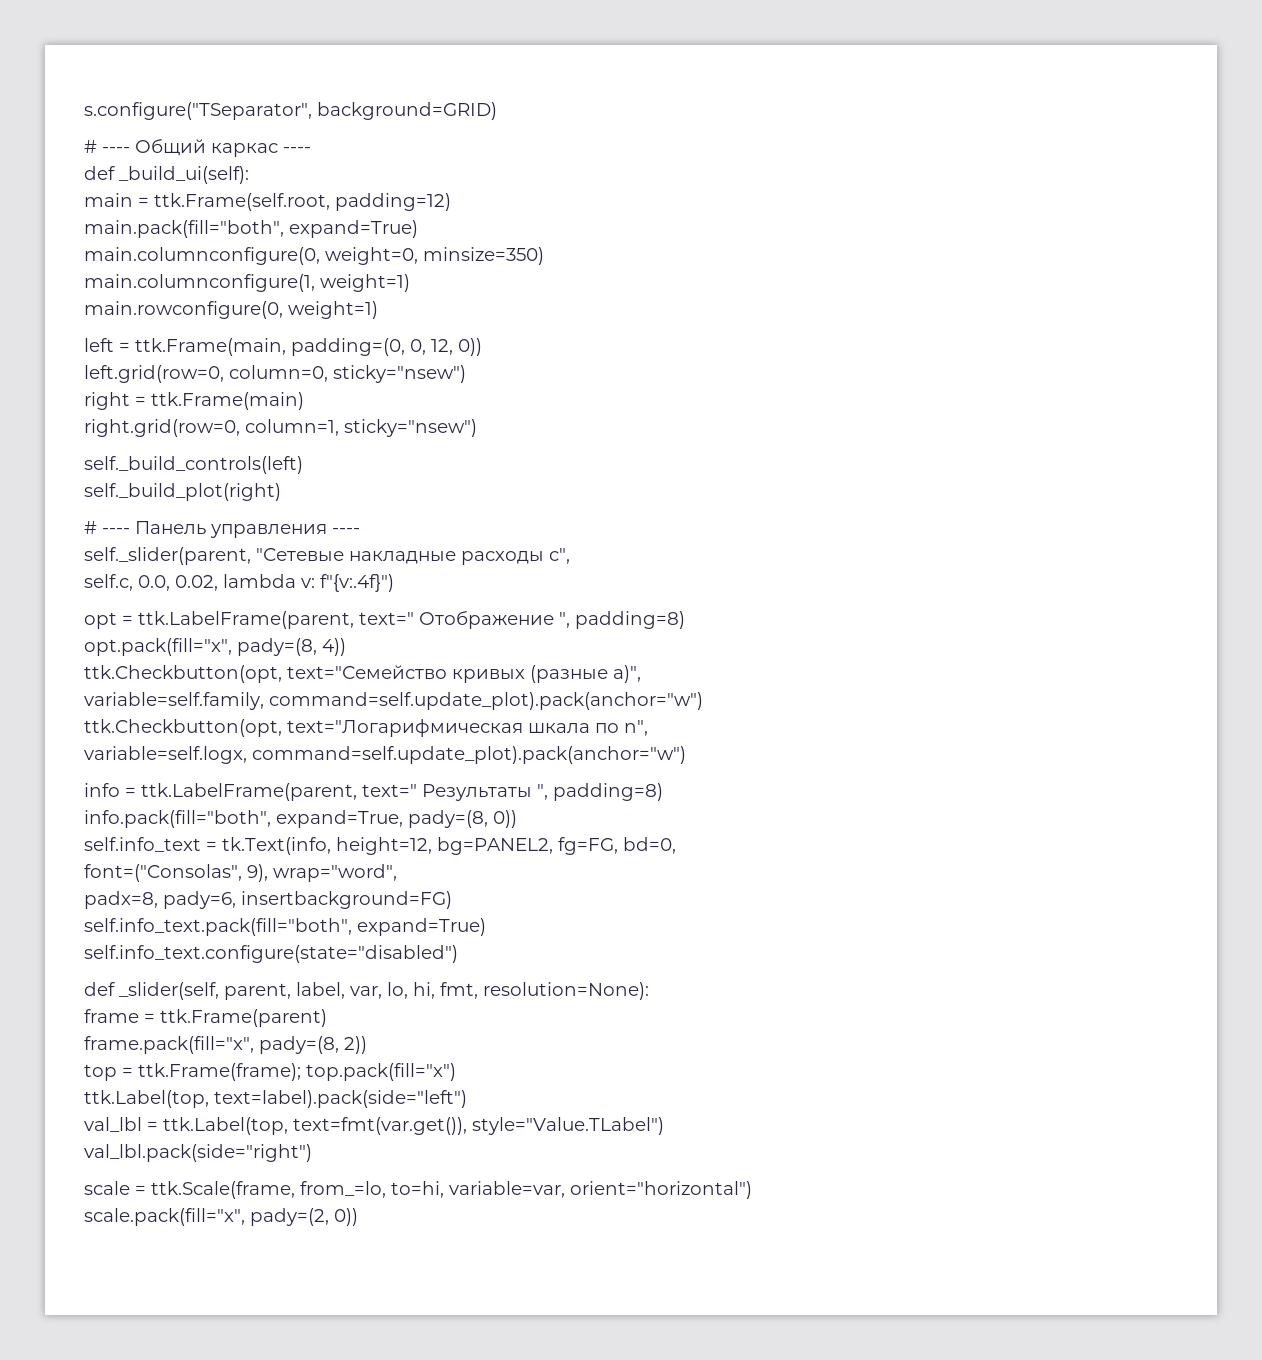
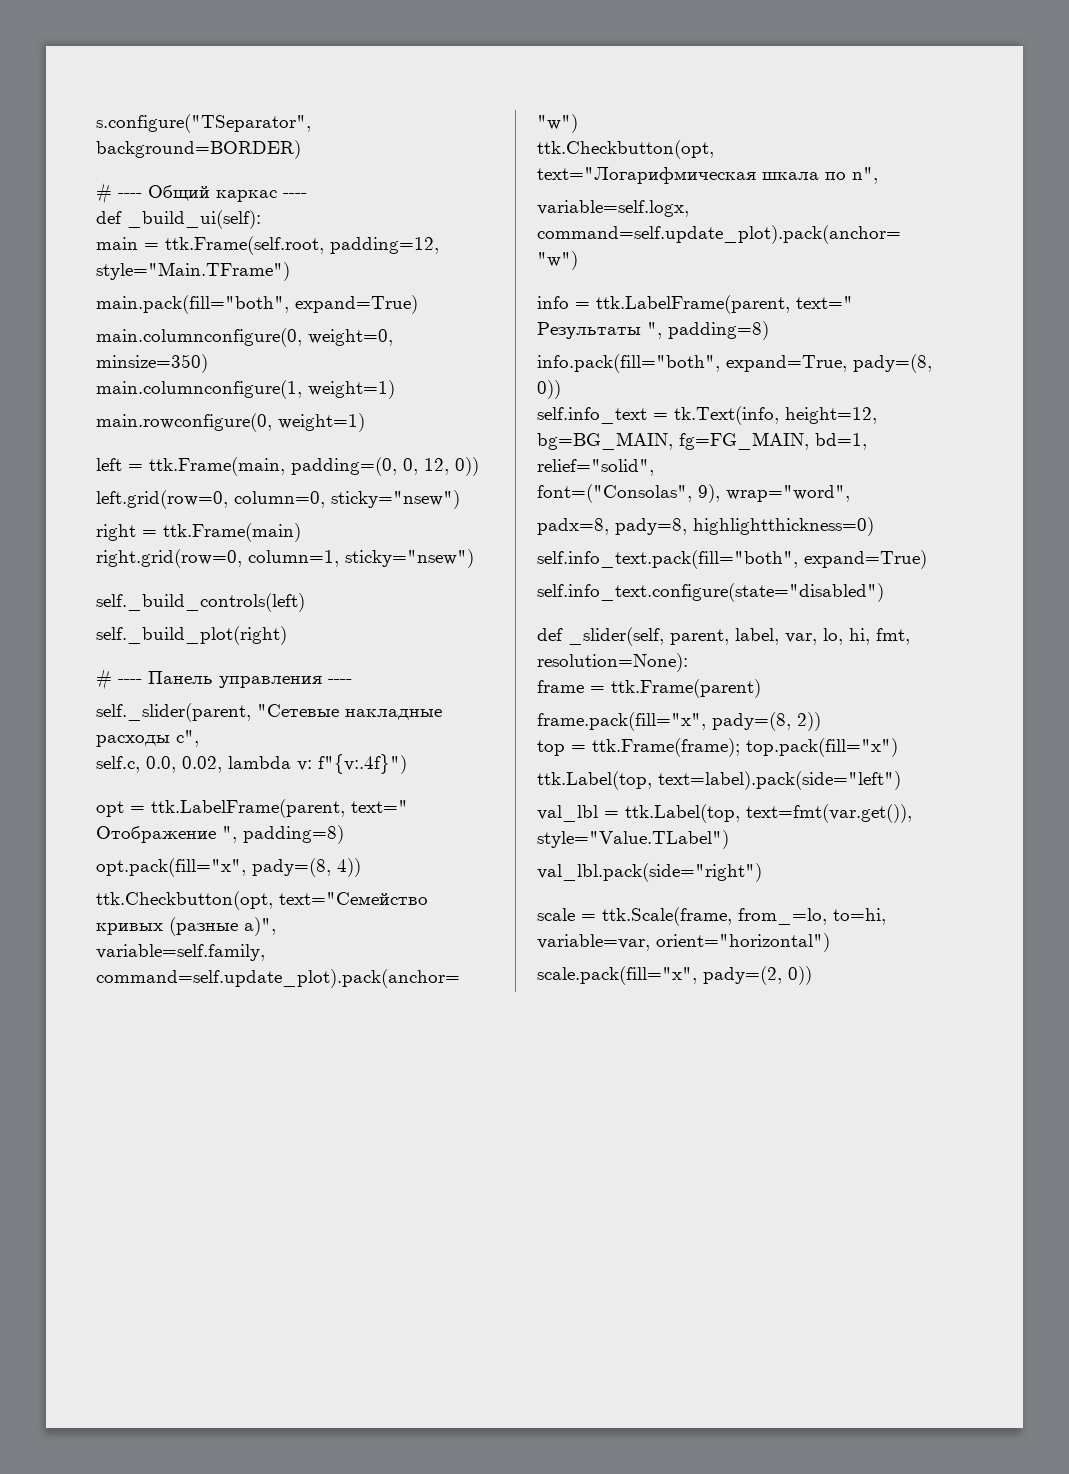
[317,102,497,120] background=GRID) -> [96,140,301,159] background=BORDER)
[335,193,451,211] padding=12) -> [330,237,439,254] [96,262,290,281] padding=12, style="Main.TFrame")
[437,837,676,855] bg=PANEL2, fg=FG, bd=0, -> [537,432,867,450] [537,459,654,476] bg=BG_MAIN, fg=FG_MAIN, bd=1, relief="solid",
[163,891,452,909] pady=6, insertbackground=FG) -> [615,517,874,536] pady=8, highlightthickness=0)

